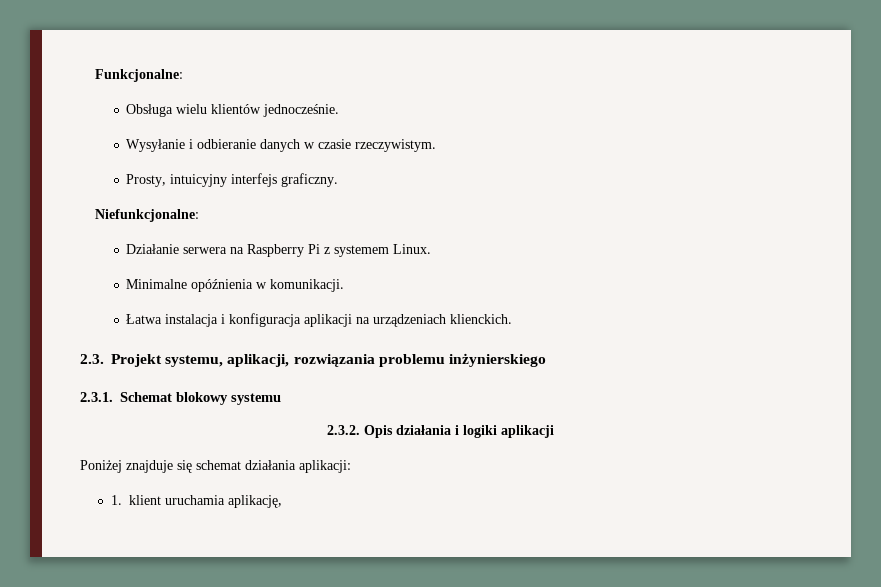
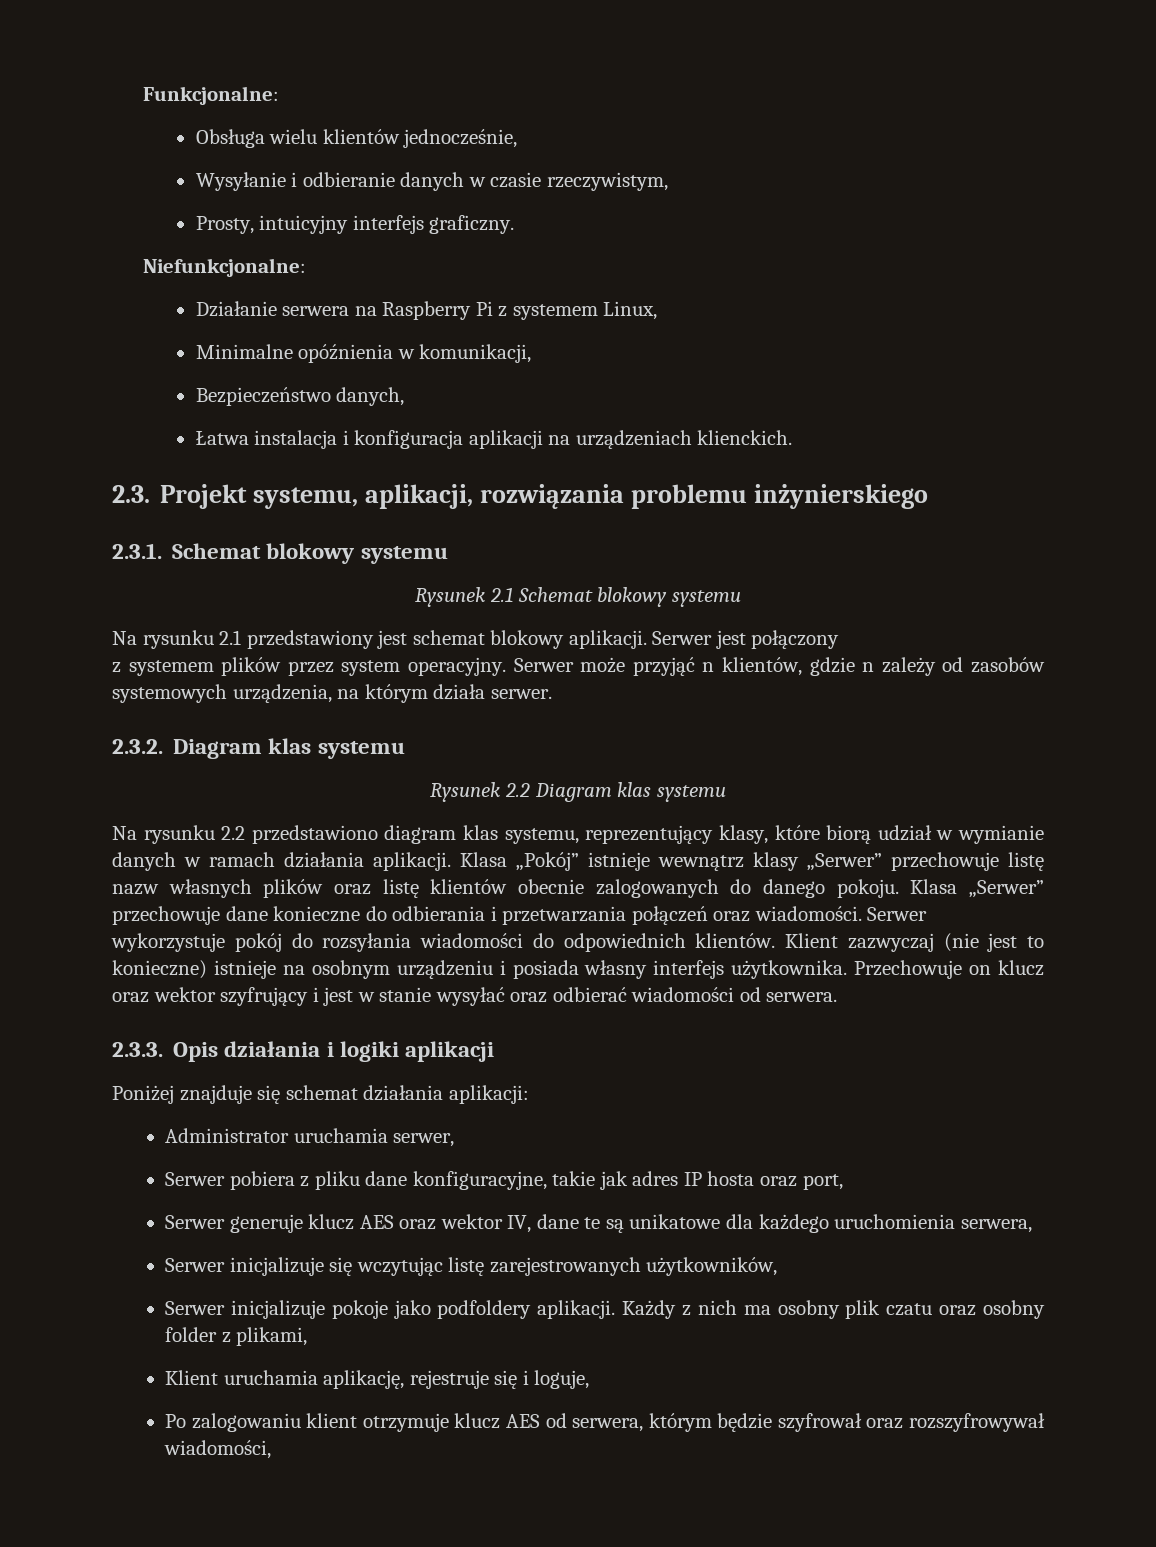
[263,104,340,117] jednocześnie. -> [403,129,518,148] jednocześnie,
[355,139,437,152] rzeczywistym. -> [546,172,668,191] rzeczywistym,
[393,244,432,254] Linux. -> [603,301,658,320] Linux,
[270,279,345,292] komunikacji. -> [419,344,532,363] [195,387,405,406] komunikacji, // Bezpieczeństwo danych,
[327,425,360,435] 2.3.2. -> [415,587,741,607] [112,630,840,649] [112,657,1046,676] [112,684,552,703] [112,738,405,759] [430,782,726,802] [112,825,1045,844] [112,852,1044,871] [112,879,1044,898] [112,906,928,925] [111,933,1044,952] [112,960,1044,979] [112,987,838,1006] [112,1042,163,1057] Rysunek 2.1 Schemat blokowy systemu // Na rysunku 2.1 przedstawiony jest schemat blokowy aplikacji. Serwer jest połączony // z systemem plików przez system operacyjny. Serwer może przyjąć n klientów, gdzie n zależy od zasobów systemowych urządzenia, na którym działa serwer. // 2.3.2. Diagram klas systemu // Rysunek 2.2 Diagram klas systemu // Na rysunku 2.2 przedstawiono diagram klas systemu, reprezentujący klasy, które biorą udział w wymianie danych w ramach działania aplikacji. Klasa „Pokój” istnieje wewnątrz klasy „Serwer” przechowuje listę nazw własnych plików oraz listę klientów obecnie zalogowanych do danego pokoju. Klasa „Serwer” przechowuje dane konieczne do odbierania i przetwarzania połączeń oraz wiadomości. Serwer wykorzystuje pokój do rozsyłania wiadomości do odpowiednich klientów. Klient zazwyczaj (nie jest to konieczne) istnieje na osobnym urządzeniu i posiada własny interfejs użytkownika. Przechowuje on klucz oraz wektor szyfrujący i jest w stanie wysyłać oraz odbierać wiadomości od serwera. // 2.3.3.
[110,495,282,508] 1. klient uruchamia aplikację, -> [165,1128,455,1147] [165,1171,843,1190] [165,1214,1032,1233] [165,1257,778,1276] [165,1300,1046,1319] [165,1327,308,1346] [165,1370,590,1389] [165,1413,1046,1432] [164,1440,272,1459] Administrator uruchamia serwer, // Serwer pobiera z pliku dane konfiguracyjne, takie jak adres IP hosta oraz port, // Serwer generuje klucz AES oraz wektor IV, dane te są unikatowe dla każdego uruchomienia serwera, // Serwer inicjalizuje się wczytując listę zarejestrowanych użytkowników, // Serwer inicjalizuje pokoje jako podfoldery aplikacji. Każdy z nich ma osobny plik czatu oraz osobny folder z plikami, // Klient uruchamia aplikację, rejestruje się i loguje, // Po zalogowaniu klient otrzymuje klucz AES od serwera, którym będzie szyfrował oraz rozszyfrowywał wiadomości,

